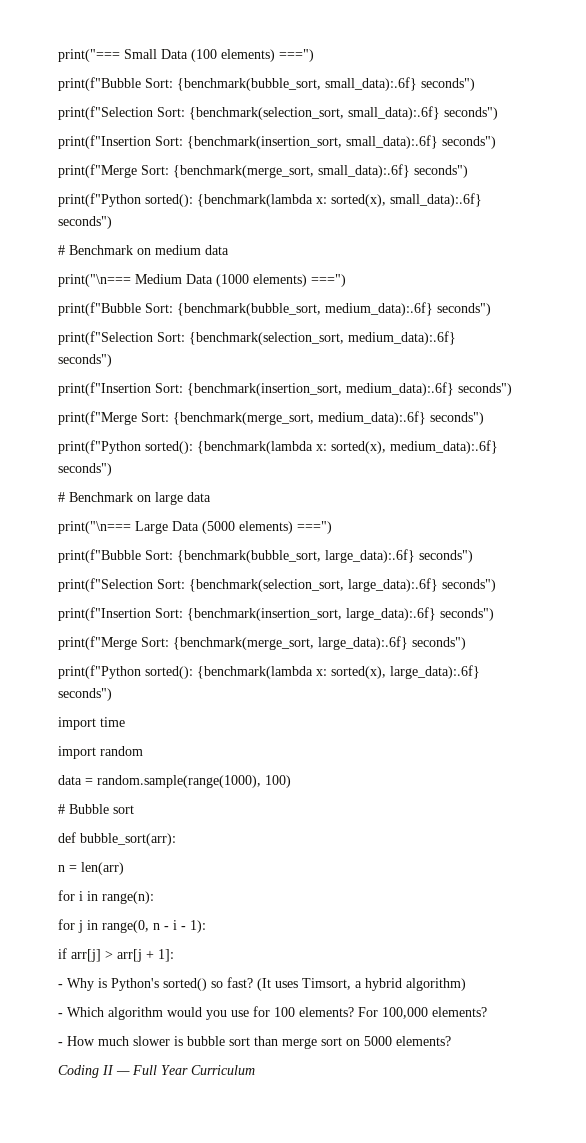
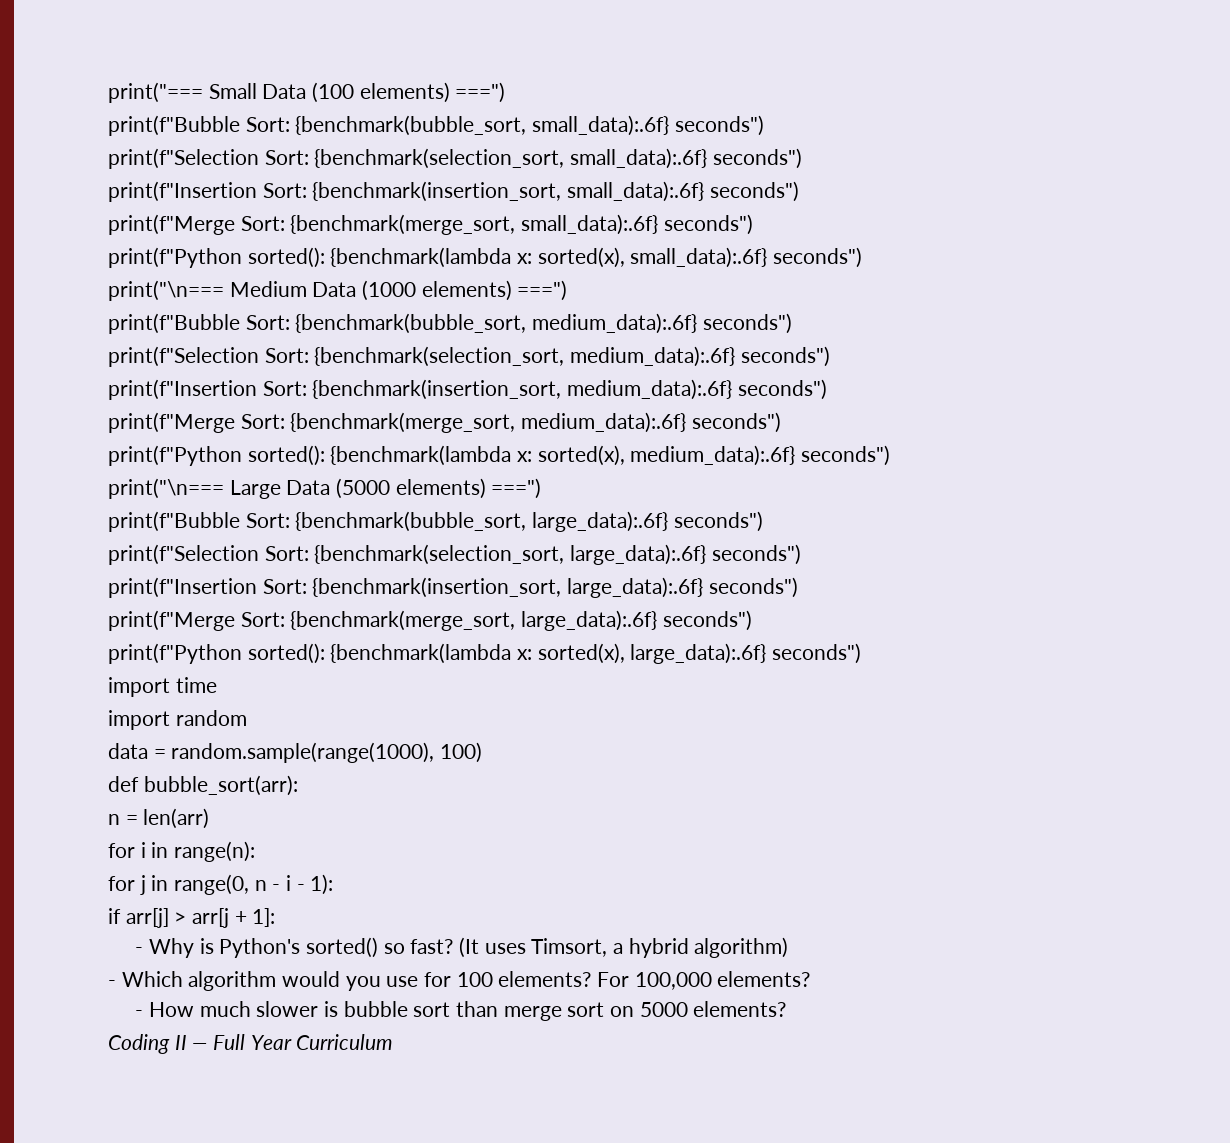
[58,245,229,255] // # Benchmark on medium data -> (863, 257) none
[58,492,211,505] // # Benchmark on large data -> (891, 455) none
[58,804,134,814] // # Bubble sort -> (483, 752) none

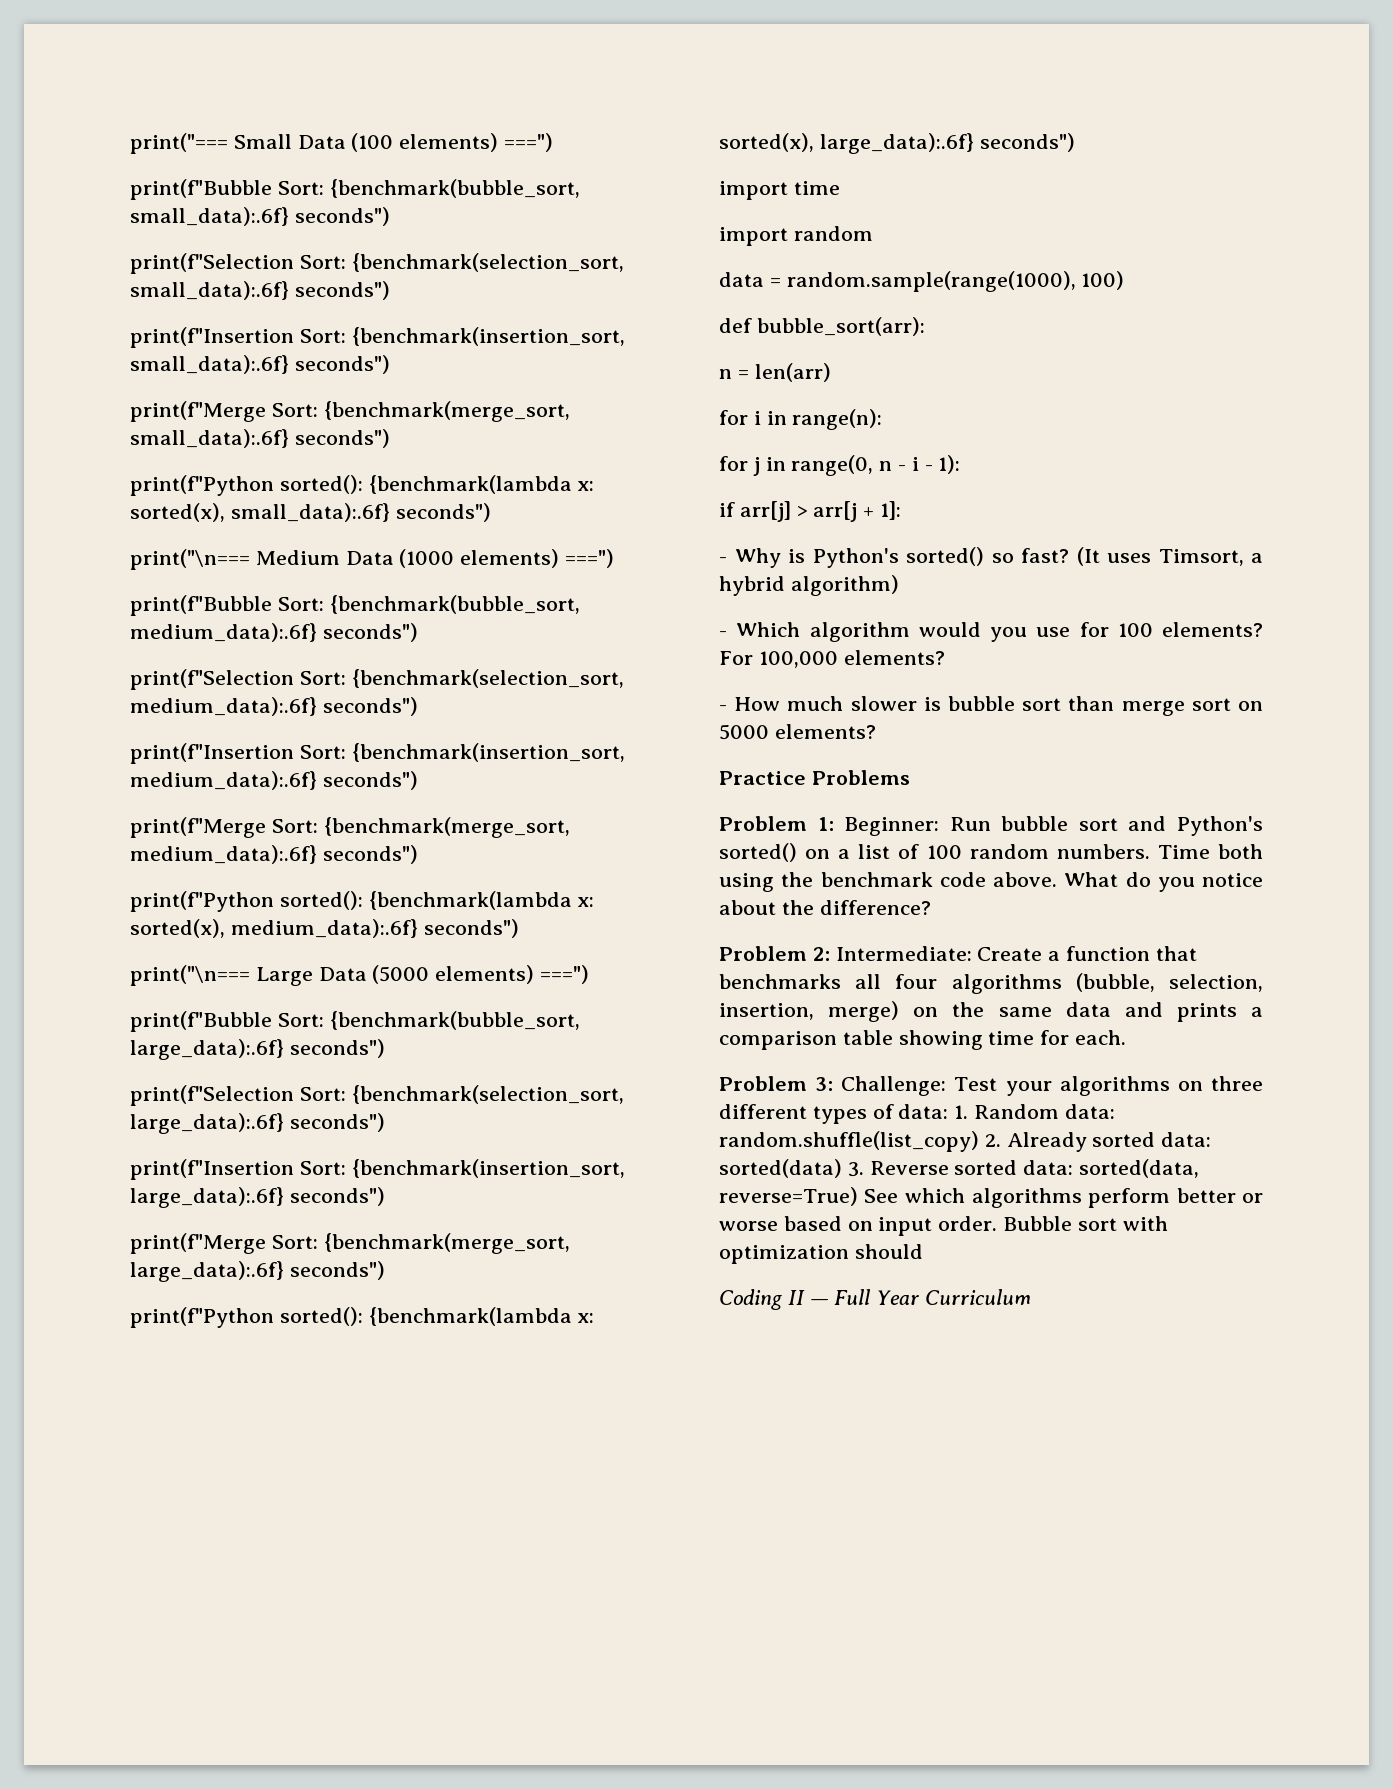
(787, 1009) none -> [719,770,910,785] [719,816,1263,836] [719,843,1263,862] [719,872,1263,892] [719,900,931,915] [719,946,1197,961] [719,973,1263,994] [719,1001,1263,1022] [719,1030,1127,1050] [719,1076,1263,1096] [719,1104,1115,1124] [719,1131,1212,1152] [719,1159,1200,1178] [719,1187,1263,1208] [719,1216,1168,1236] [719,1244,923,1264] // Practice Problems // Problem 1: Beginner: Run bubble sort and Python's sorted() on a list of 100 random numbers. Time both using the benchmark code above. What do you notice about the difference? // Problem 2: Intermediate: Create a function that benchmarks all four algorithms (bubble, selection, insertion, merge) on the same data and prints a comparison table showing time for each. // Problem 3: Challenge: Test your algorithms on three different types of data: 1. Random data: random.shuffle(list_copy) 2. Already sorted data: sorted(data) 3. Reverse sorted data: sorted(data, reverse=True) See which algorithms perform better or worse based on input order. Bubble sort with optimization should

